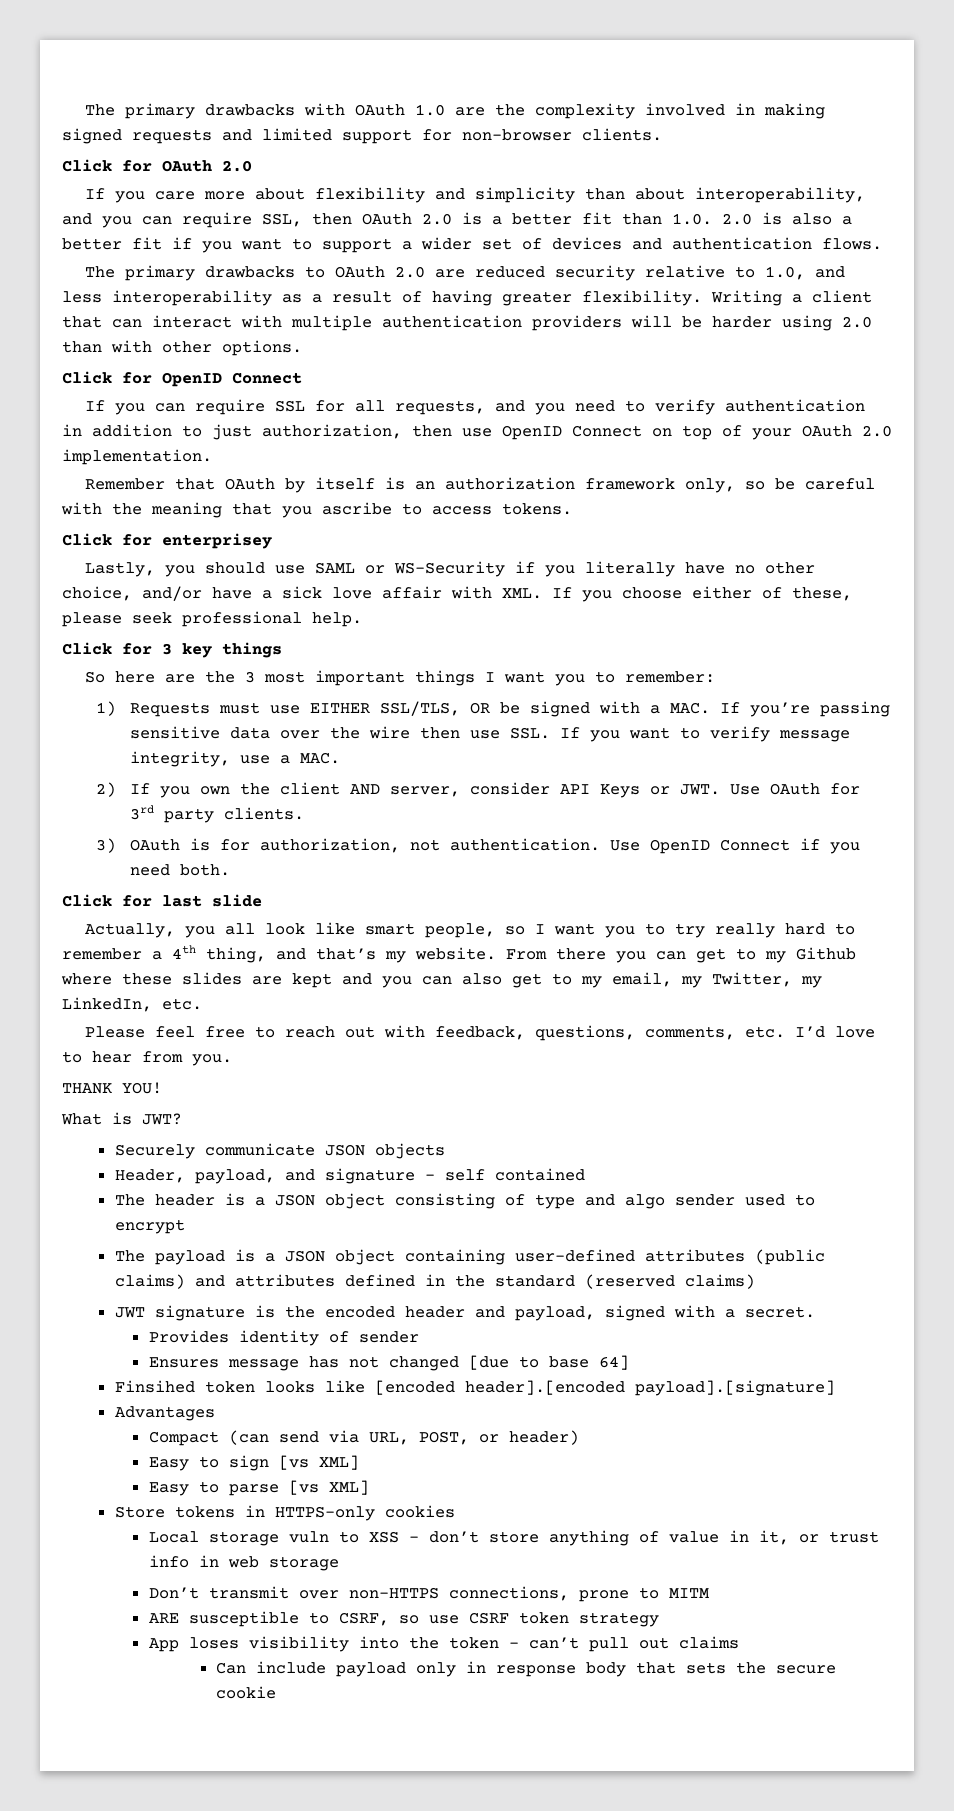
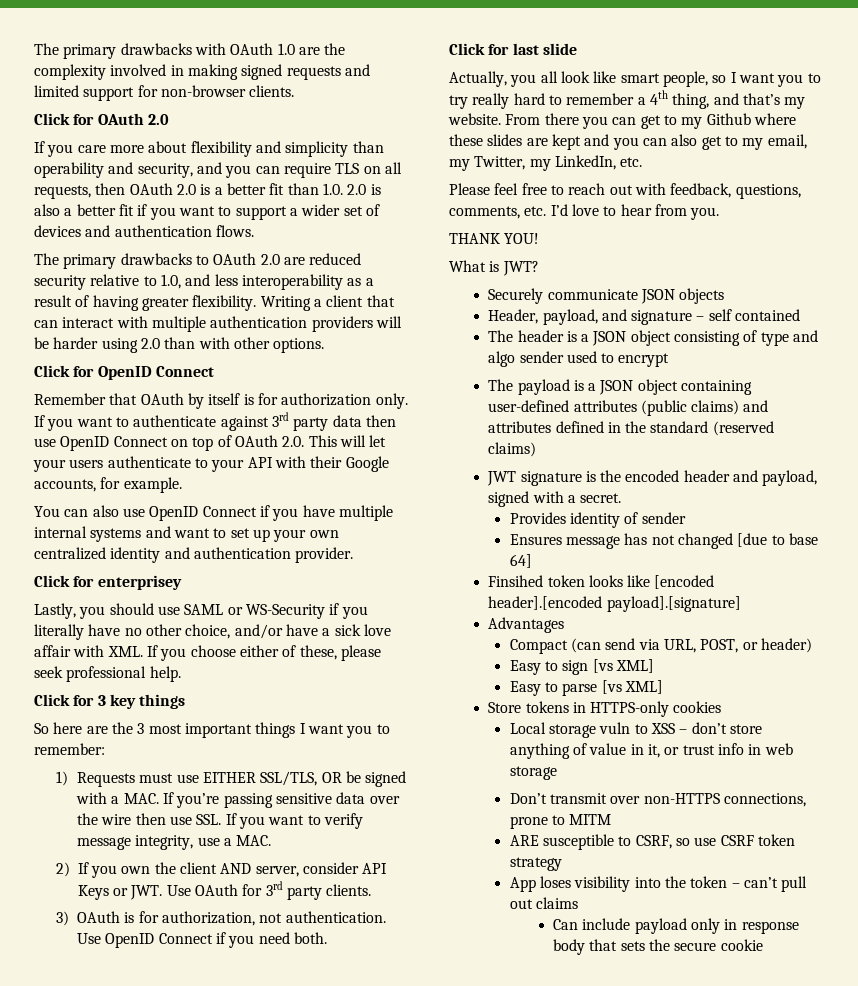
[635,187,866,203] about interoperability, -> [34,162,193,178] operability and security,
[262,213,302,227] SSL, -> [335,162,402,174] [34,185,91,199] TLS on all requests,
[85,399,866,415] [62,424,402,440] If you can require SSL for all requests, and you need to verify authentication in addition to just authorization, -> [34,393,408,409] [34,412,362,431] Remember that OAuth by itself is for authorization only. If you want to authenticate against 3rd party data
[752,425,892,440] [62,449,212,465] [85,477,876,493] [61,502,572,518] your OAuth 2.0 implementation. // Remember that OAuth by itself is an authorization framework only, so be careful with the meaning that you ascribe to access tokens. -> [234,435,387,447] [33,456,389,472] [34,477,182,493] [34,505,393,521] [34,526,339,542] [34,547,354,563] OAuth 2.0. This will let your users authenticate to your API with their Google accounts, for example. // You can also use OpenID Connect if you have multiple internal systems and want to set up your own centralized identity and authentication provider.

